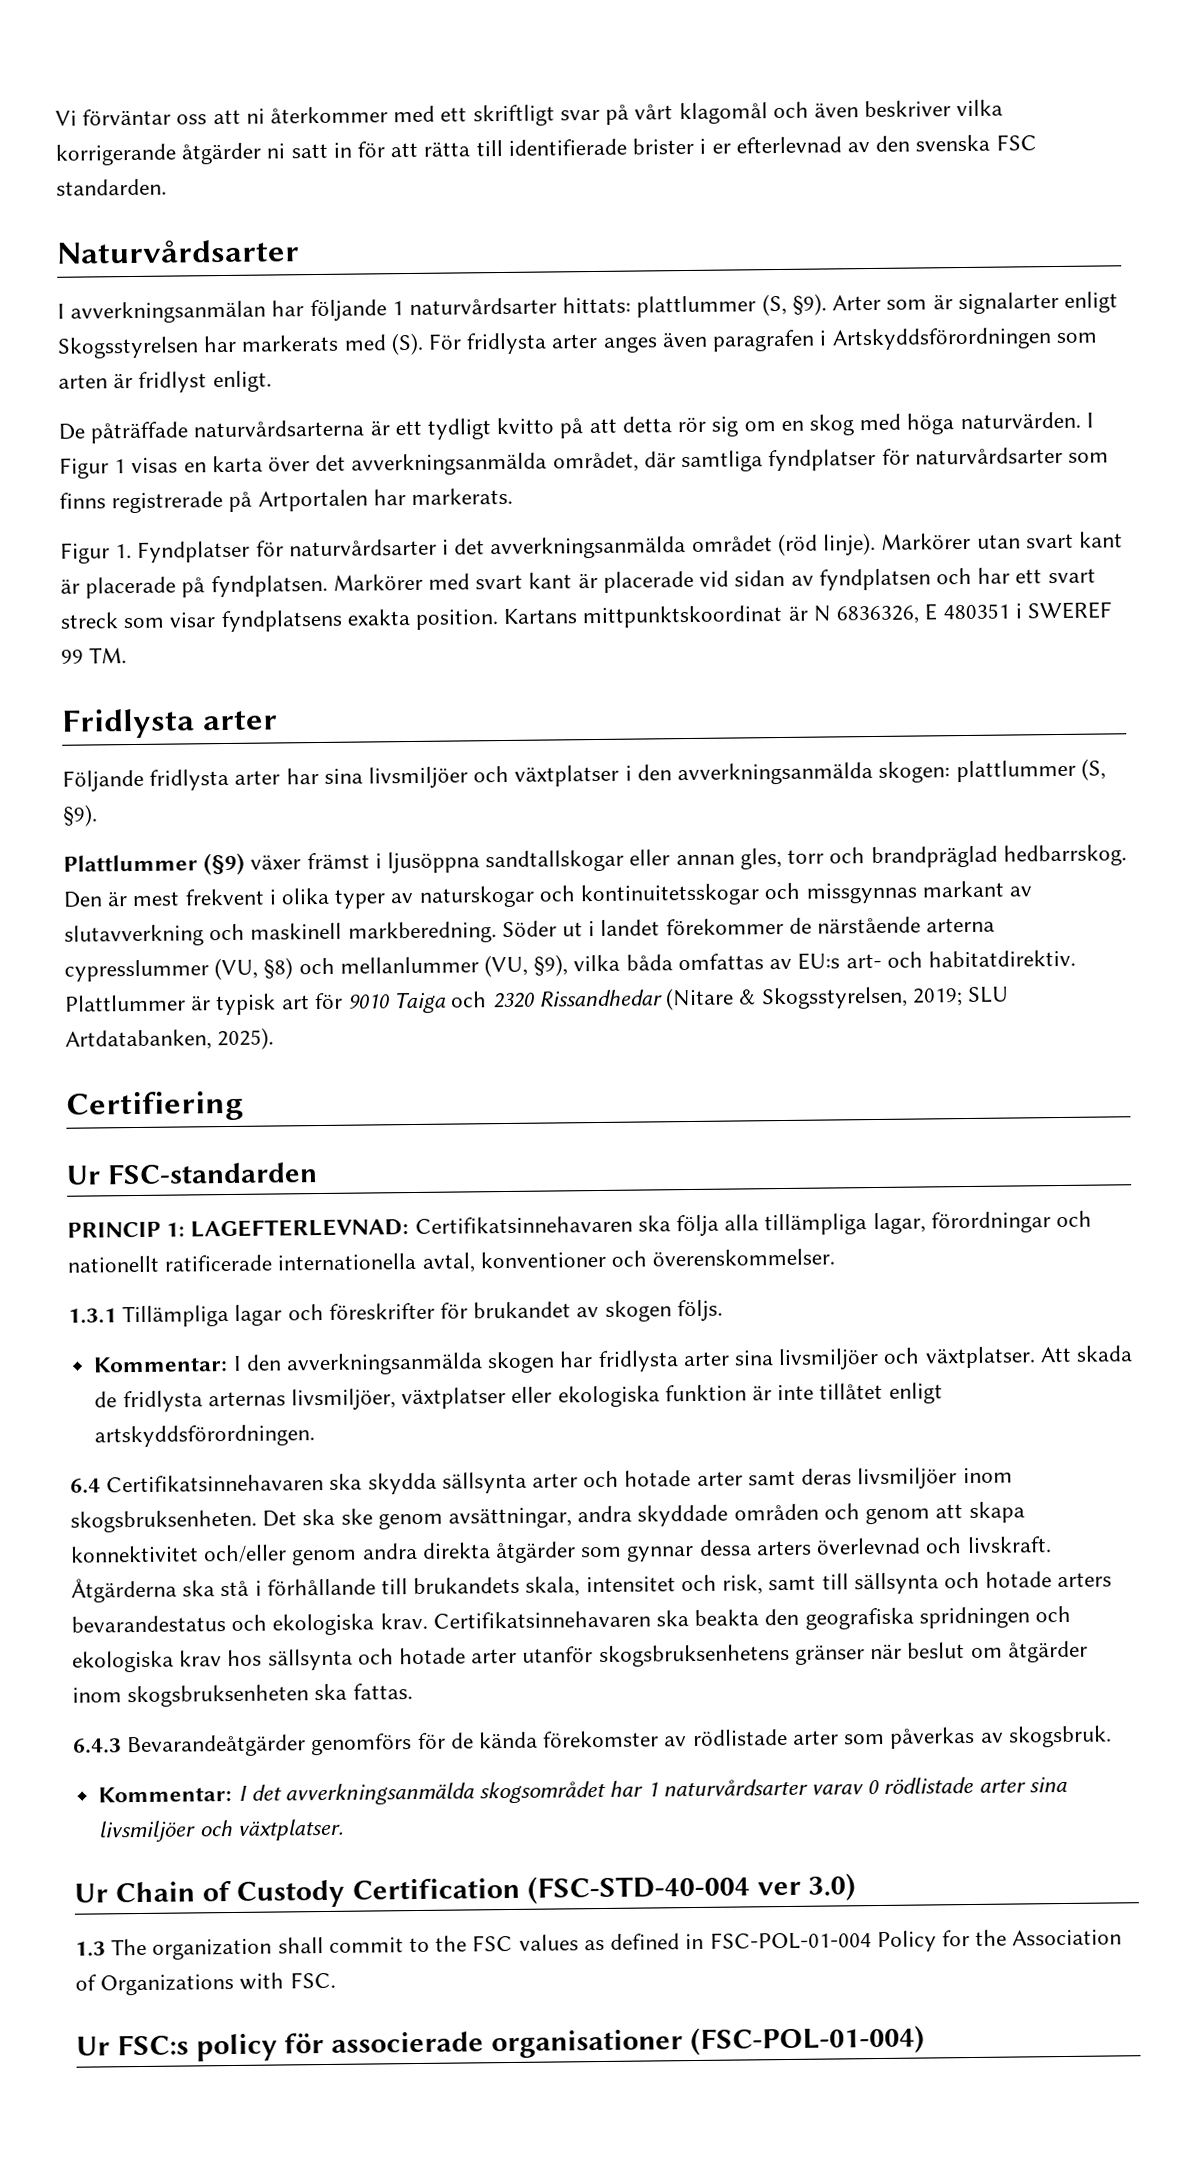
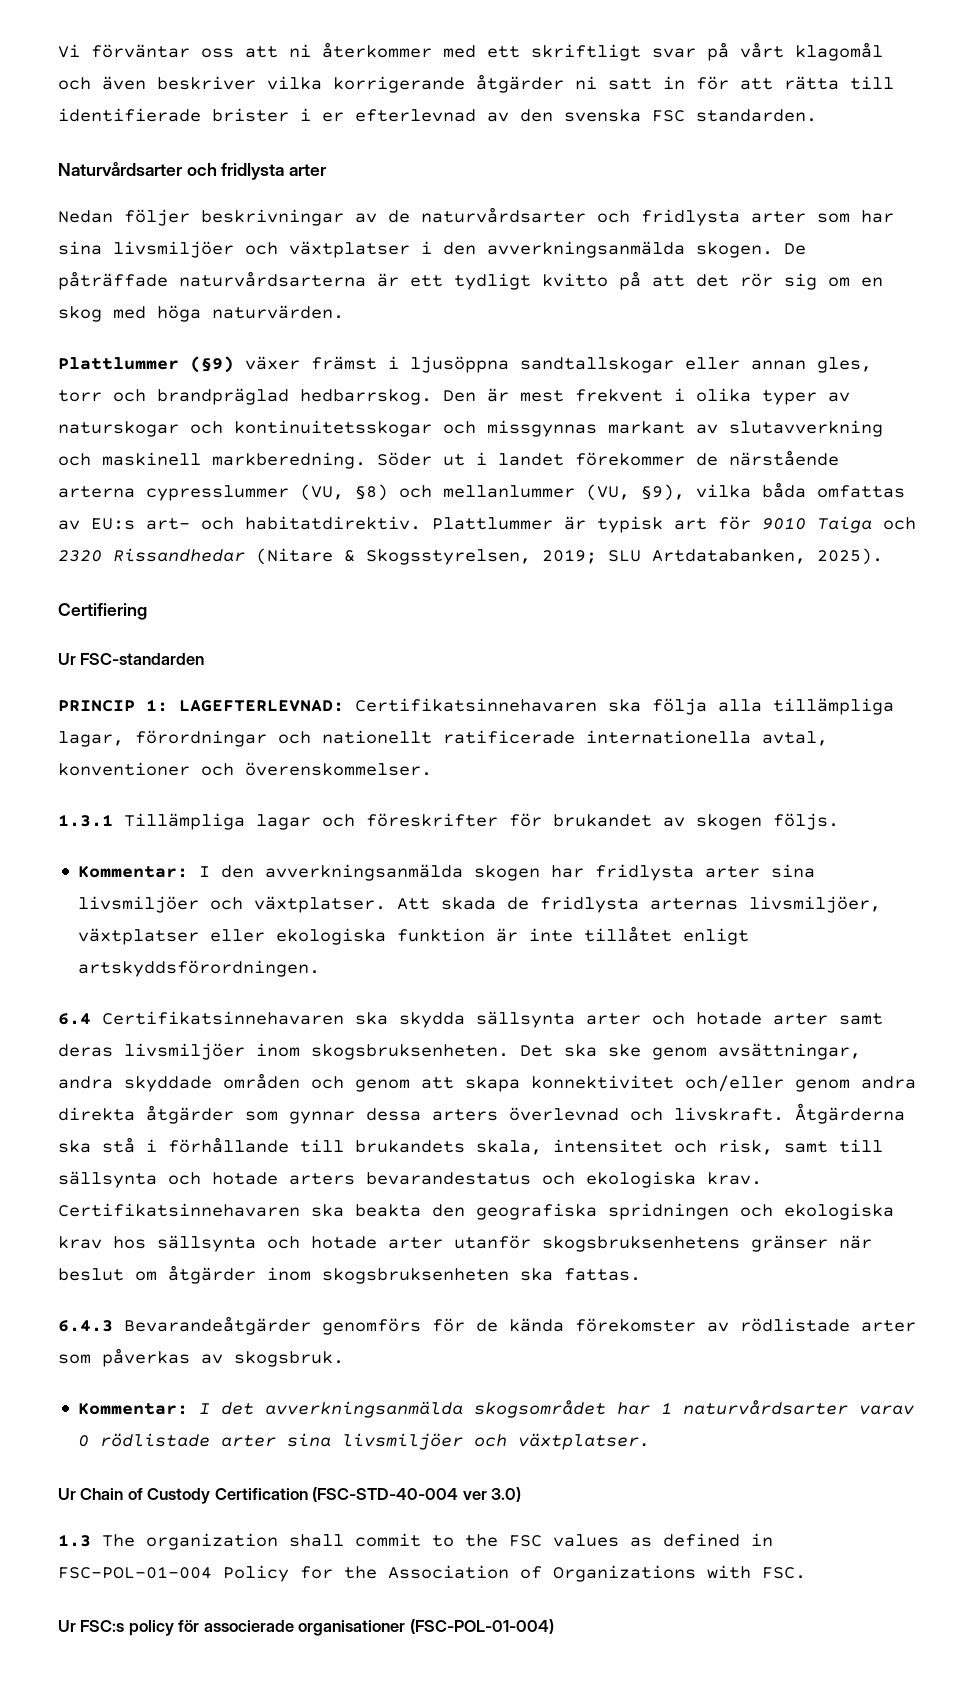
[57,291,1118,324] [57,327,1097,359] [58,370,272,393] // I avverkningsanmälan har följande 1 naturvårdsarter hittats: plattlummer (S, §9). Arter som är signalarter enligt Skogsstyrelsen har markerats med (S). För fridlysta arter anges även paragrafen i Artskyddsförordningen som arten är fridlyst enligt. // -> [186,163,327,180] [58,207,894,226] [58,241,773,258] och fridlysta arter // Nedan följer beskrivningar av de naturvårdsarter och fridlysta arter som har sina livsmiljöer och växtplatser i den avverkningsanmälda skogen.
[621,416,672,433] detta -> [696,274,729,287] det
[1085,412,1094,428] [59,446,1109,479] [59,487,514,514] [60,531,1123,564] [60,567,1096,599] [60,601,1112,633] [61,647,128,664] [61,708,278,739] [62,758,1106,792] [62,804,98,827] I Figur 1 visas en karta över det avverkningsanmälda området, där samtliga fyndplatser för naturvårdsarter som finns registrerade på Artportalen har markerats. // Figur 1. Fyndplatser för naturvårdsarter i det avverkningsanmälda området (röd linje). Markörer utan svart kant är placerade på fyndplatsen. Markörer med svart kant är placerade vid sidan av fyndplatsen och har ett svart streck som visar fyndplatsens exakta position. Kartans mittpunktskoordinat är N 6836326, E 480351 i SWEREF 99 TM. // Fridlysta arter // Följande fridlysta arter har sina livsmiljöer och växtplatser i den avverkningsanmälda skogen: plattlummer (S, §9). -> (344, 312) none

